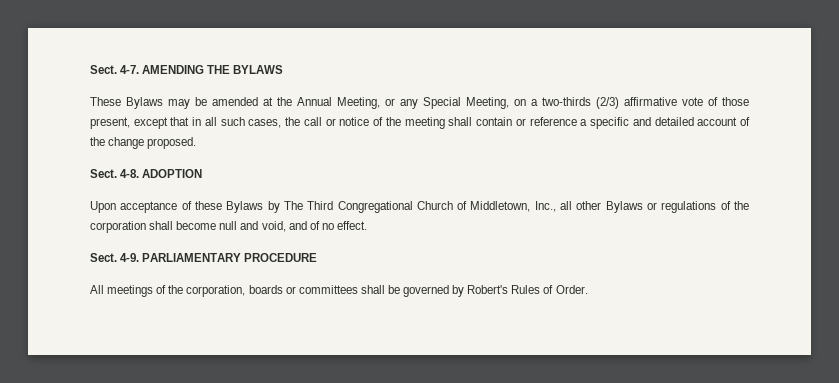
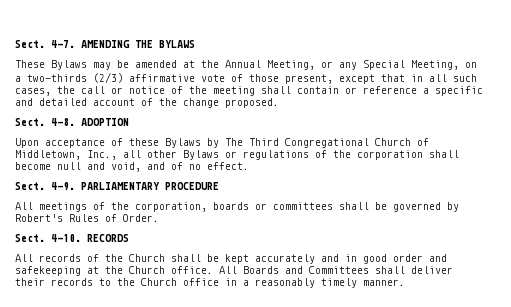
(588, 289) none -> [15,234,129,242] [15,254,447,264] [15,266,453,276] [15,278,405,288] // Sect. 4-10. RECORDS // All records of the Church shall be kept accurately and in good order and safekeeping at the Church office. All Boards and Committees shall deliver their records to the Church office in a reasonably timely manner.

